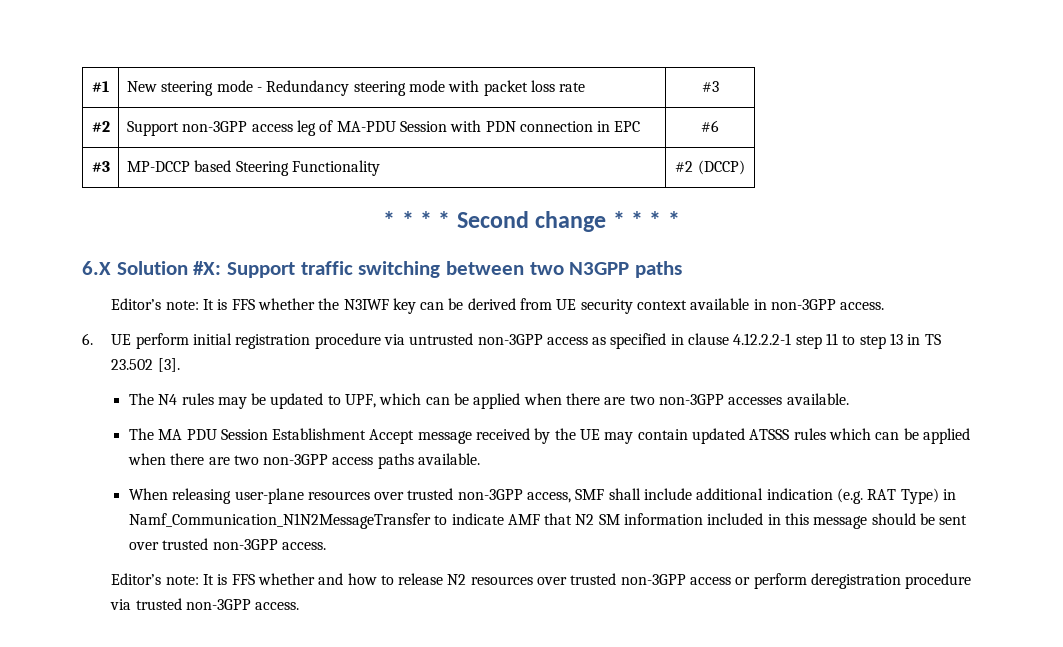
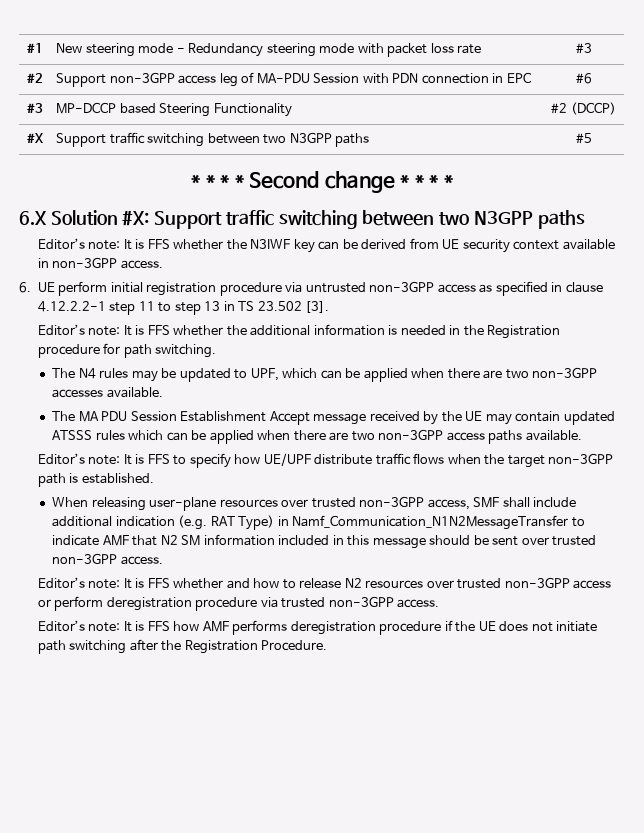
(745, 167) none -> [26,133,44,143] [55,132,370,147] [575,133,592,144] // #X | Support traffic switching between two N3GPP paths | #5
(180, 365) none -> [37,324,561,339] [37,343,217,358] // Editor’s note: It is FFS whether the additional information is needed in the Registration procedure for path switching.
(481, 459) none -> [37,453,614,468] [37,473,154,487] // Editor’s note: It is FFS to specify how UE/UPF distribute traffic flows when the target non-3GPP path is established.
(300, 606) none -> [37,620,598,635] [37,639,328,654] // Editor’s note: It is FFS how AMF performs deregistration procedure if the UE does not initiate path switching after the Registration Procedure.

